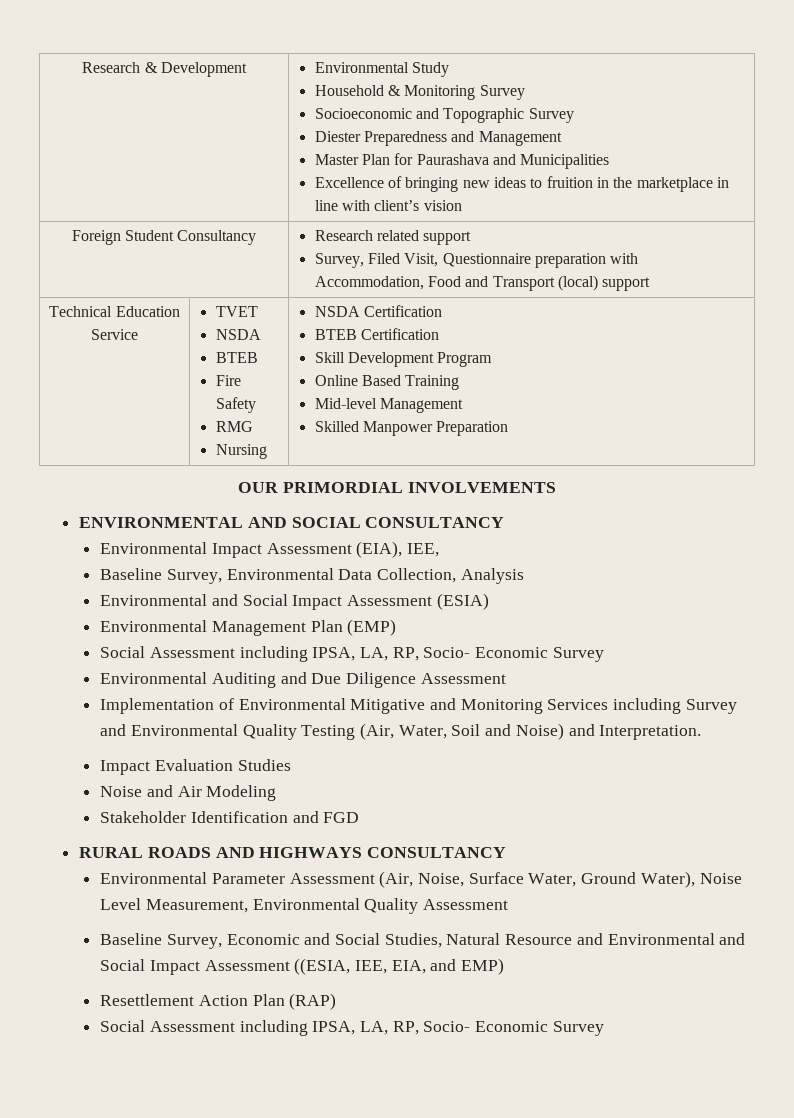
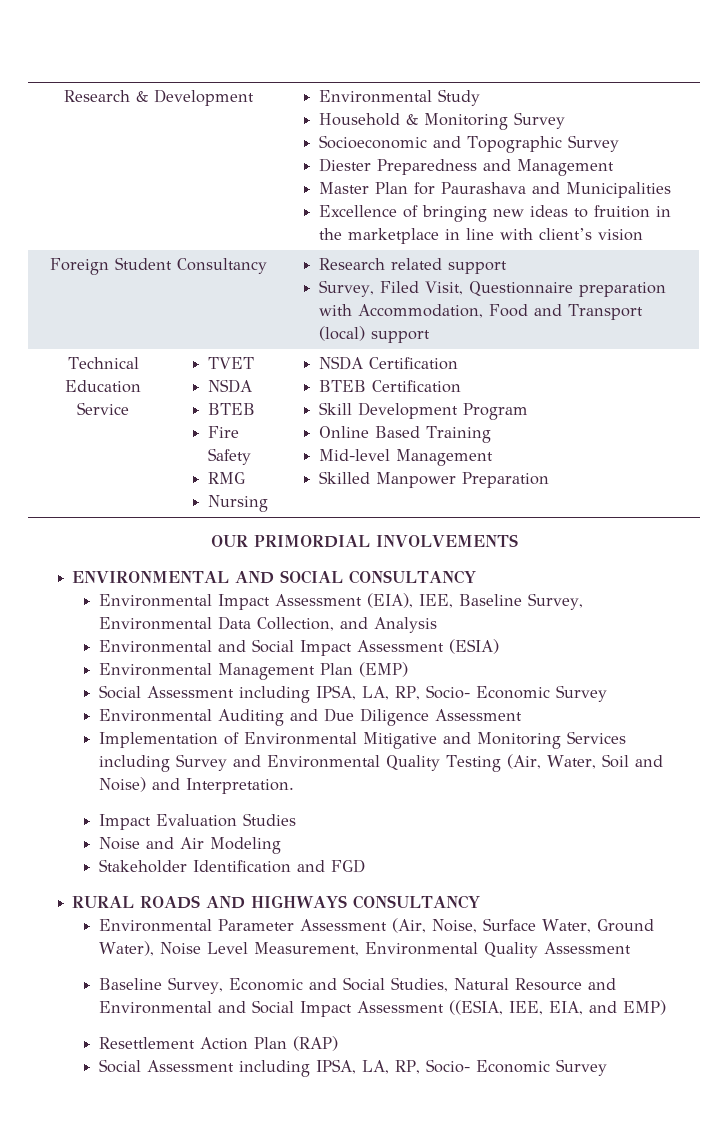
(439, 550) // -> (453, 601) none
(456, 575) none -> [339,617,368,629] and

